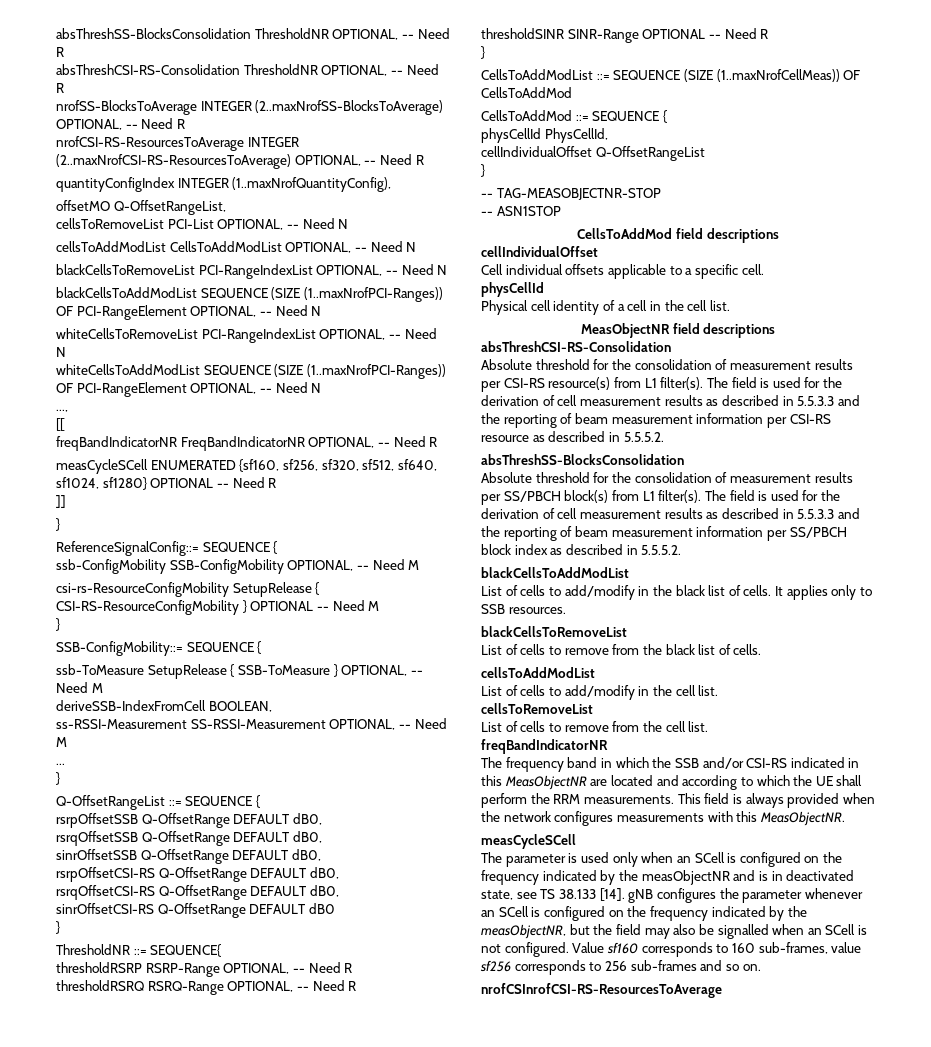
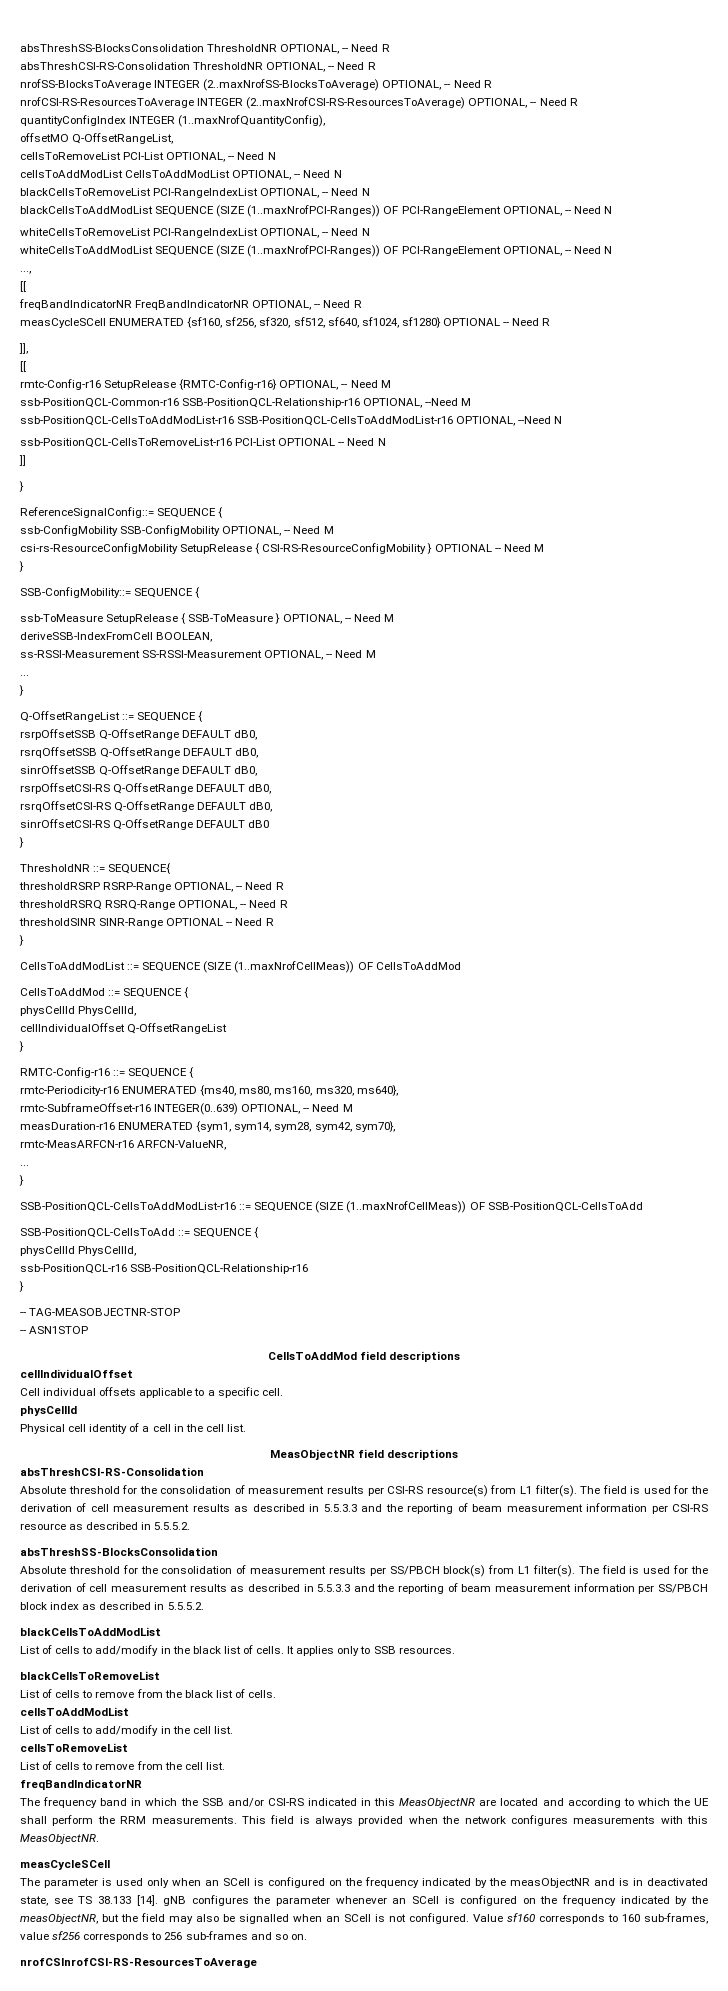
(277, 483) none -> [19,343,28,354] [20,361,26,372] [20,379,391,390] [20,398,472,408] [20,416,563,426] [20,438,386,448] // ]], // [[ // rmtc-Config-r16 SetupRelease {RMTC-Config-r16} OPTIONAL, -- Need M // ssb-PositionQCL-Common-r16 SSB-PositionQCL-Relationship-r16 OPTIONAL, --Need M // ssb-PositionQCL-CellsToAddModList-r16 SSB-PositionQCL-CellsToAddModList-r16 OPTIONAL, --Need N // ssb-PositionQCL-CellsToRemoveList-r16 PCI-List OPTIONAL -- Need N
(485, 170) none -> [20,1067,195,1078] [20,1085,398,1096] [20,1103,353,1115] [20,1121,395,1132] [20,1140,227,1150] [20,1165,29,1166] [19,1175,24,1186] [20,1201,643,1213] [20,1227,260,1238] [20,1246,137,1256] [20,1264,309,1274] [19,1281,24,1292] // RMTC-Config-r16 ::= SEQUENCE { // rmtc-Periodicity-r16 ENUMERATED {ms40, ms80, ms160, ms320, ms640}, // rmtc-SubframeOffset-r16 INTEGER(0..639) OPTIONAL, -- Need M // measDuration-r16 ENUMERATED {sym1, sym14, sym28, sym42, sym70}, // rmtc-MeasARFCN-r16 ARFCN-ValueNR, // ... // } // SSB-PositionQCL-CellsToAddModList-r16 ::= SEQUENCE (SIZE (1..maxNrofCellMeas)) OF SSB-PositionQCL-CellsToAdd // SSB-PositionQCL-CellsToAdd ::= SEQUENCE { // physCellId PhysCellId, // ssb-PositionQCL-r16 SSB-PositionQCL-Relationship-r16 // }

